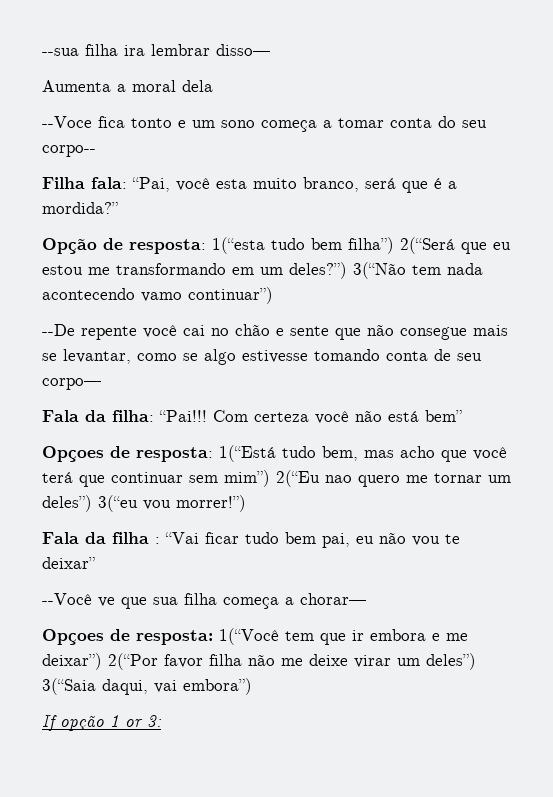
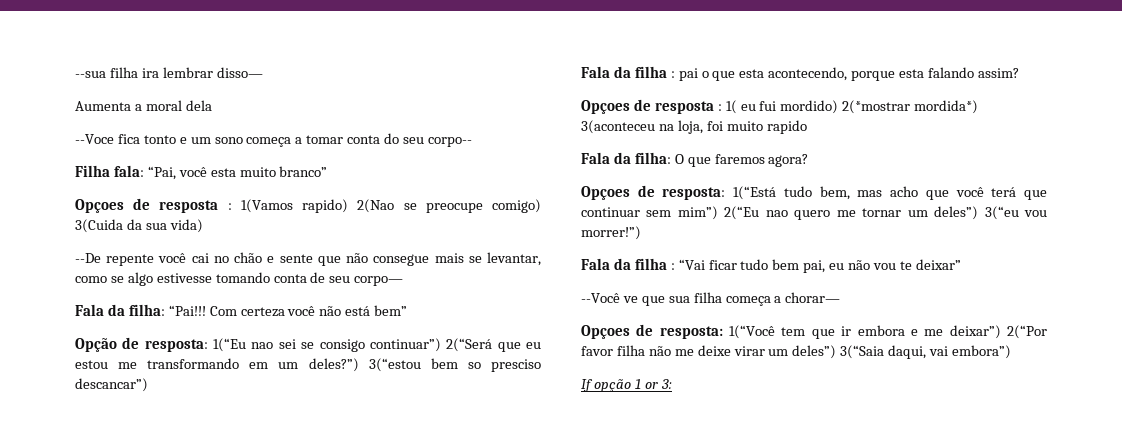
[303,177,457,193] [42,202,118,214] [42,237,511,254] [42,262,483,279] [42,287,273,304] branco, será que é a mordida?” // Opção de resposta: 1(“esta tudo bem filha”) 2(“Será que eu estou me transformando em um deles?”) 3(“Não tem nada acontecendo vamo continuar”) -> [279,166,328,177] [75,198,541,213] [75,219,203,233] branco” // Opçoes de resposta : 1(Vamos rapido) 2(Nao se preocupe comigo) 3(Cuida da sua vida)
(462, 416) none -> [75,337,542,352] [75,358,541,372] [75,378,148,392] [581,66,1019,81] [581,99,979,114] [581,120,807,134] [581,152,809,167] // Opção de resposta: 1(“Eu nao sei se consigo continuar”) 2(“Será que eu estou me transformando em um deles?”) 3(“estou bem so presciso descancar”) // Fala da filha : pai o que esta acontecendo, porque esta falando assim? // Opçoes de resposta : 1( eu fui mordido) 2(*mostrar mordida*) 3(aconteceu na loja, foi muito rapido // Fala da filha: O que faremos agora?

